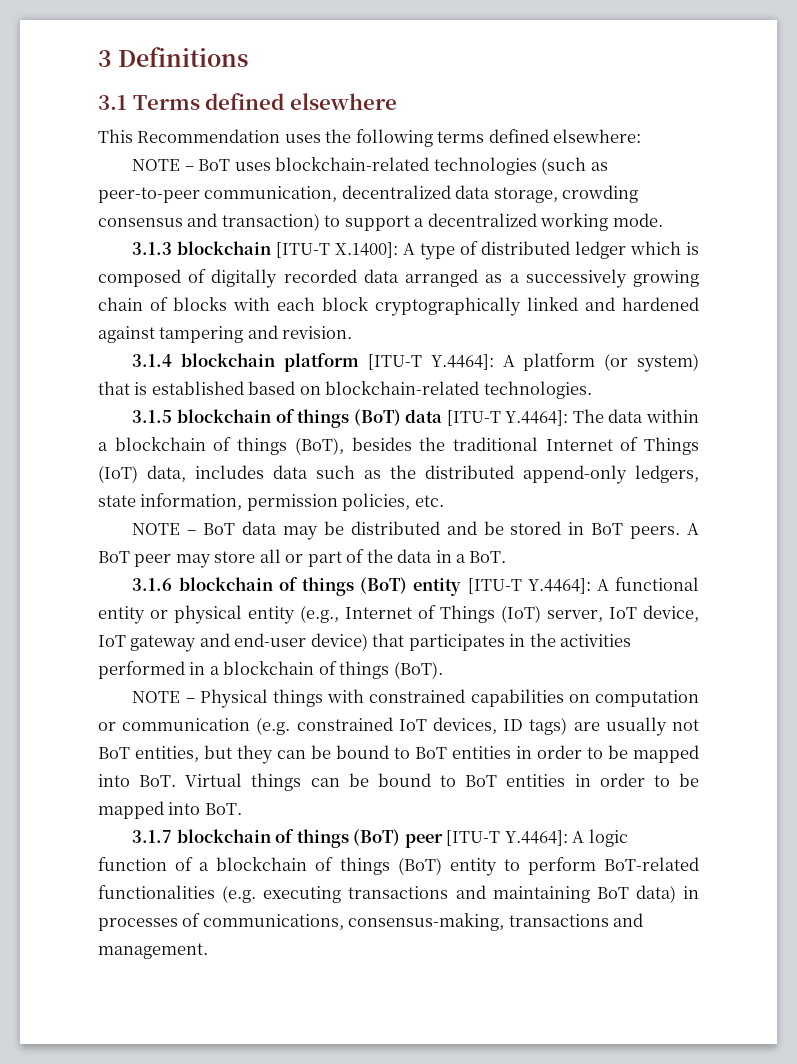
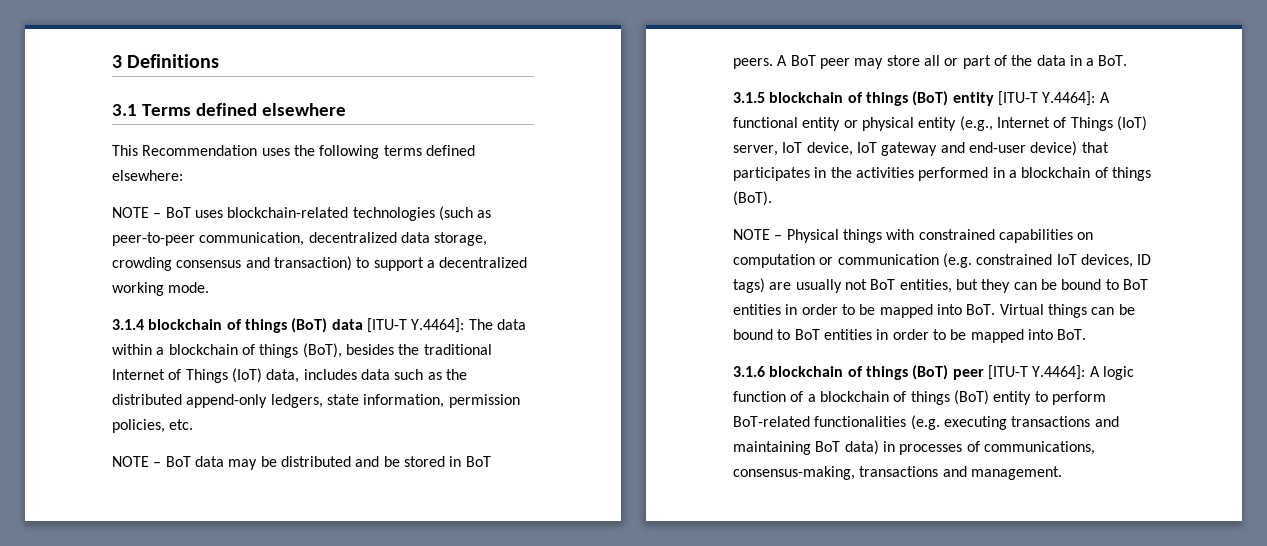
[132,241,699,260] [98,269,699,288] [98,297,699,316] [98,325,353,343] [132,353,700,372] [98,381,592,399] [132,410,173,423] 3.1.3 blockchain [ITU-T X.1400]: A type of distributed ledger which is composed of digitally recorded data arranged as a successively growing chain of blocks with each block cryptographically linked and hardened against tampering and revision. // 3.1.4 blockchain platform [ITU-T Y.4464]: A platform (or system) that is established based on blockchain-related technologies. // 3.1.5 -> [112,319,144,330] 3.1.4
[132,578,173,591] 3.1.6 -> [733,92,765,103] 3.1.5
[132,830,173,843] 3.1.7 -> [733,366,765,377] 3.1.6

